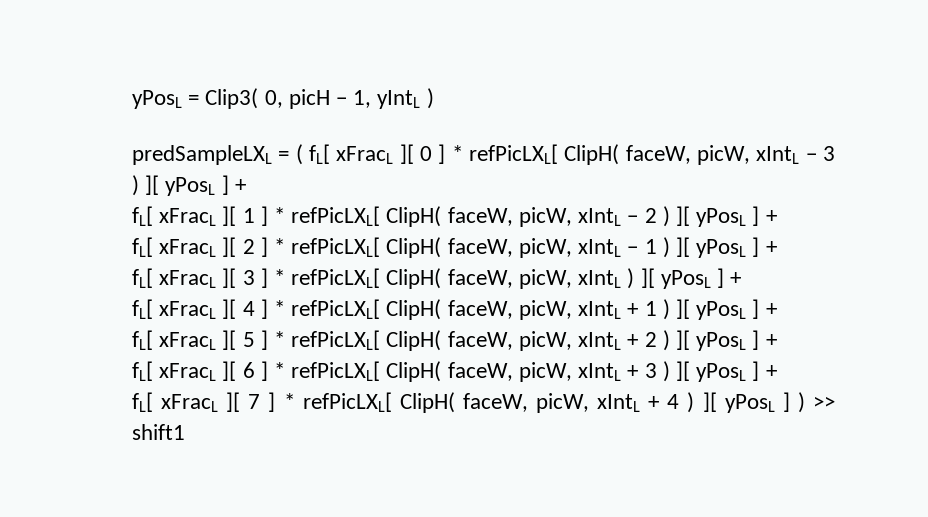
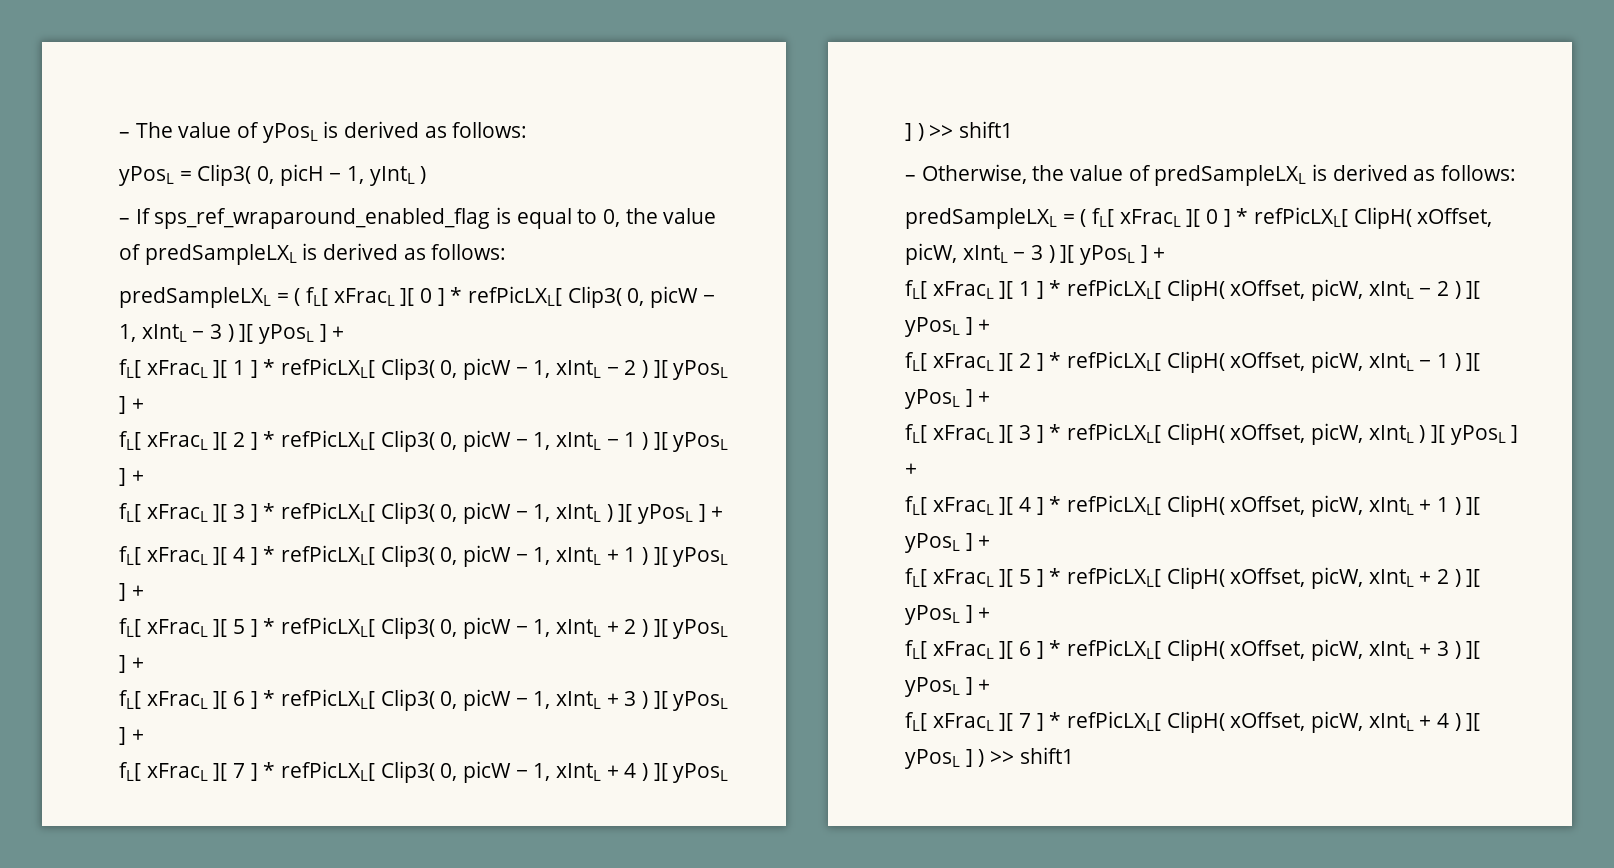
(132, 99) none -> [118,121,528,143] – The value of yPosL is derived as follows: //
(434, 98) none -> [118,207,717,229] [118,243,507,265] [118,286,715,308] [118,324,345,344] [118,358,729,380] [118,396,144,414] [118,430,729,452] [118,468,144,486] [118,502,724,524] [118,545,729,567] [118,583,144,601] [118,617,729,639] [118,655,144,673] [118,689,729,711] [118,727,144,745] [118,761,729,783] [904,121,1014,141] [904,164,1517,186] // – If sps_ref_wraparound_enabled_flag is equal to 0, the value of predSampleLXL is derived as follows: // predSampleLXL = ( fL[ xFracL ][ 0 ] * refPicLXL[ Clip3( 0, picW − 1, xIntL − 3 ) ][ yPosL ] + // fL[ xFracL ][ 1 ] * refPicLXL[ Clip3( 0, picW − 1, xIntL − 2 ) ][ yPosL ] + // fL[ xFracL ][ 2 ] * refPicLXL[ Clip3( 0, picW − 1, xIntL − 1 ) ][ yPosL ] + // fL[ xFracL ][ 3 ] * refPicLXL[ Clip3( 0, picW − 1, xIntL ) ][ yPosL ] + // fL[ xFracL ][ 4 ] * refPicLXL[ Clip3( 0, picW − 1, xIntL + 1 ) ][ yPosL ] + // fL[ xFracL ][ 5 ] * refPicLXL[ Clip3( 0, picW − 1, xIntL + 2 ) ][ yPosL ] + // fL[ xFracL ][ 6 ] * refPicLXL[ Clip3( 0, picW − 1, xIntL + 3 ) ][ yPosL ] + // fL[ xFracL ][ 7 ] * refPicLXL[ Clip3( 0, picW − 1, xIntL + 4 ) ][ yPosL ] ) >> shift1 // – Otherwise, the value of predSampleLXL is derived as follows:
[625,145,691,164] faceW, -> [1417,208,1493,227] xOffset,
[447,207,513,226] faceW, -> [1230,280,1306,299] xOffset,
[447,238,513,257] faceW, -> [1230,352,1306,371] xOffset,
[447,269,513,288] faceW, -> [1230,424,1306,443] xOffset,
[447,300,513,319] faceW, -> [1230,496,1306,515] xOffset,
[447,331,513,350] faceW, -> [1230,568,1306,587] xOffset,
[447,362,513,381] faceW, -> [1230,640,1306,659] xOffset,
[462,393,528,412] faceW, -> [1230,712,1306,731] xOffset,

